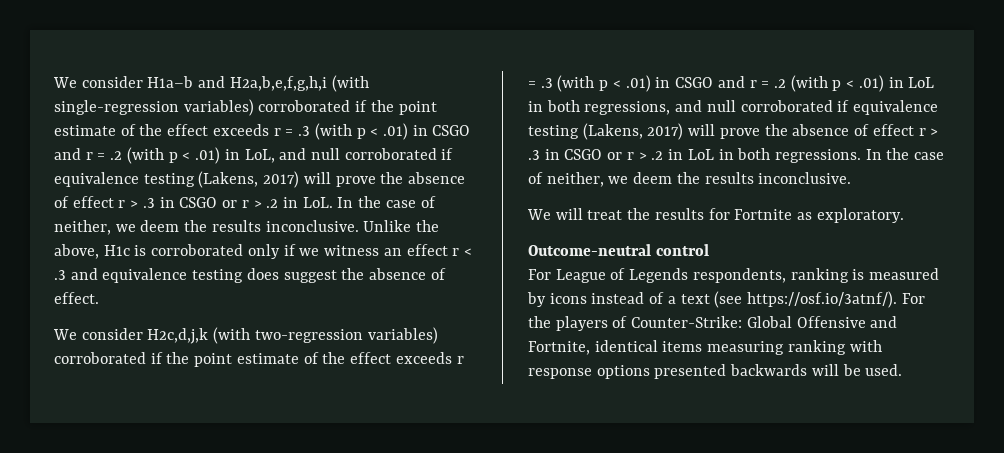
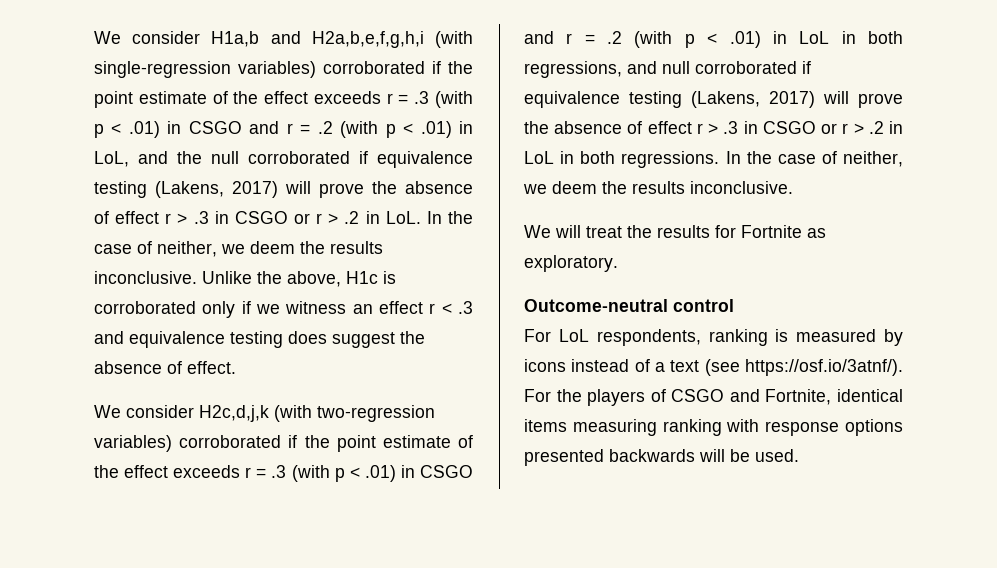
[53,76,194,88] We consider H1a–b -> [94,31,260,47] We consider H1a,b
(307, 154) none -> [177,151,202,164] the
[555,268,689,283] League of Legends -> [558,329,589,342] LoL
[631,316,866,328] Counter-Strike: Global Offensive -> [671,389,725,402] CSGO

